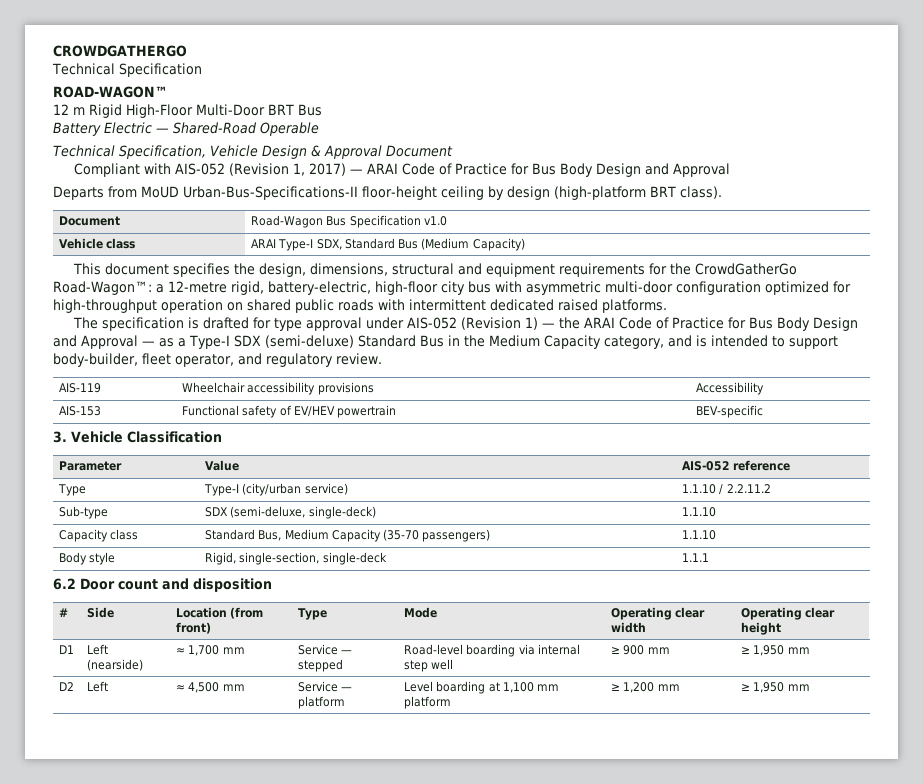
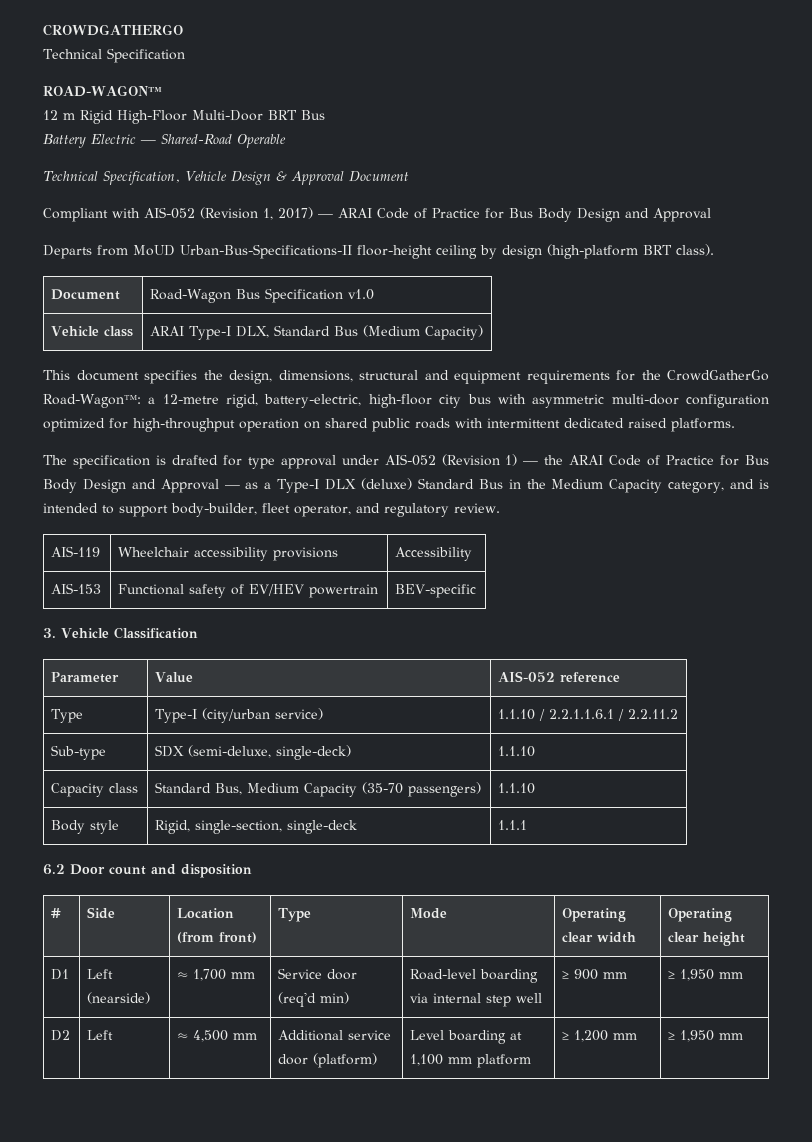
[316,239,342,250] SDX, -> [236,326,270,338] DLX,
[233,335,354,348] SDX (semi-deluxe) -> [325,478,413,490] DLX (deluxe)
(724, 489) none -> [549,709,625,721] 2.2.1.1.6.1 /
[341,650,353,654] [298,659,344,672] — stepped -> [327,969,358,980] [278,992,350,1007] door (req'd min)
[298,681,353,692] [298,696,346,709] Service — platform -> [278,1030,392,1041] [278,1053,378,1068] Additional service door (platform)

